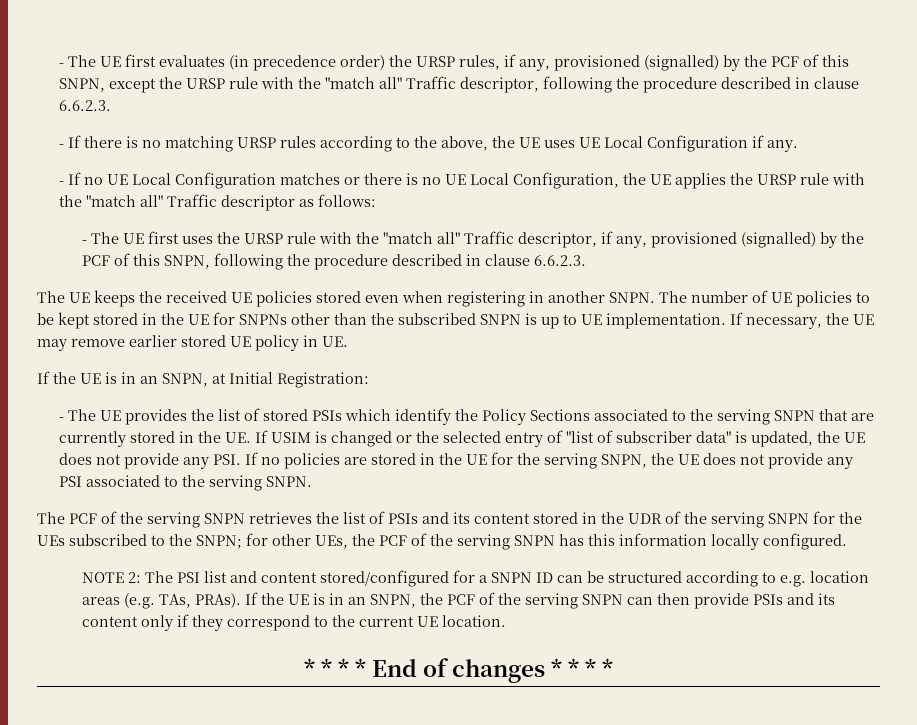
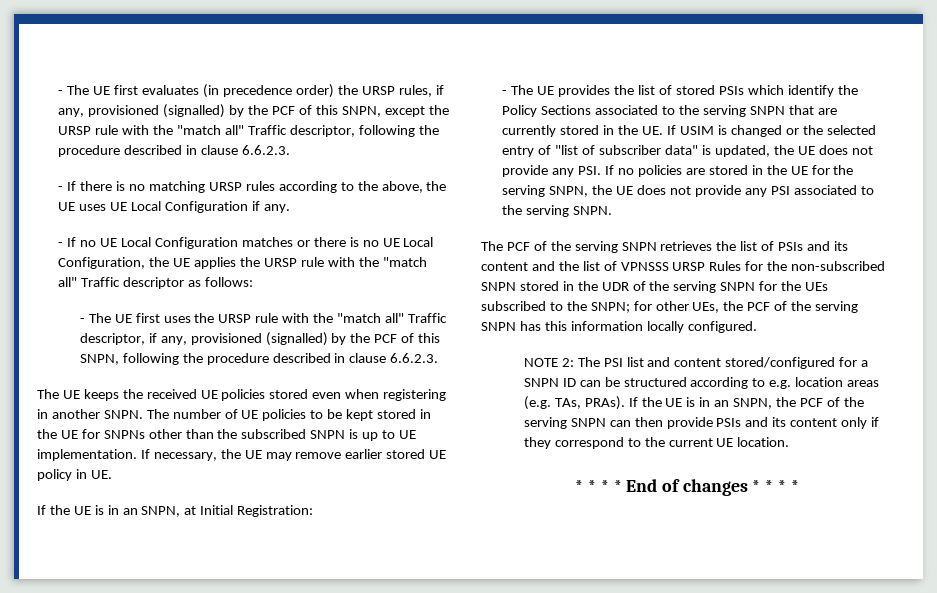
(530, 518) none -> [531,261,886,271] [481,282,516,291] and the list of VPNSSS URSP Rules for the non-subscribed SNPN

